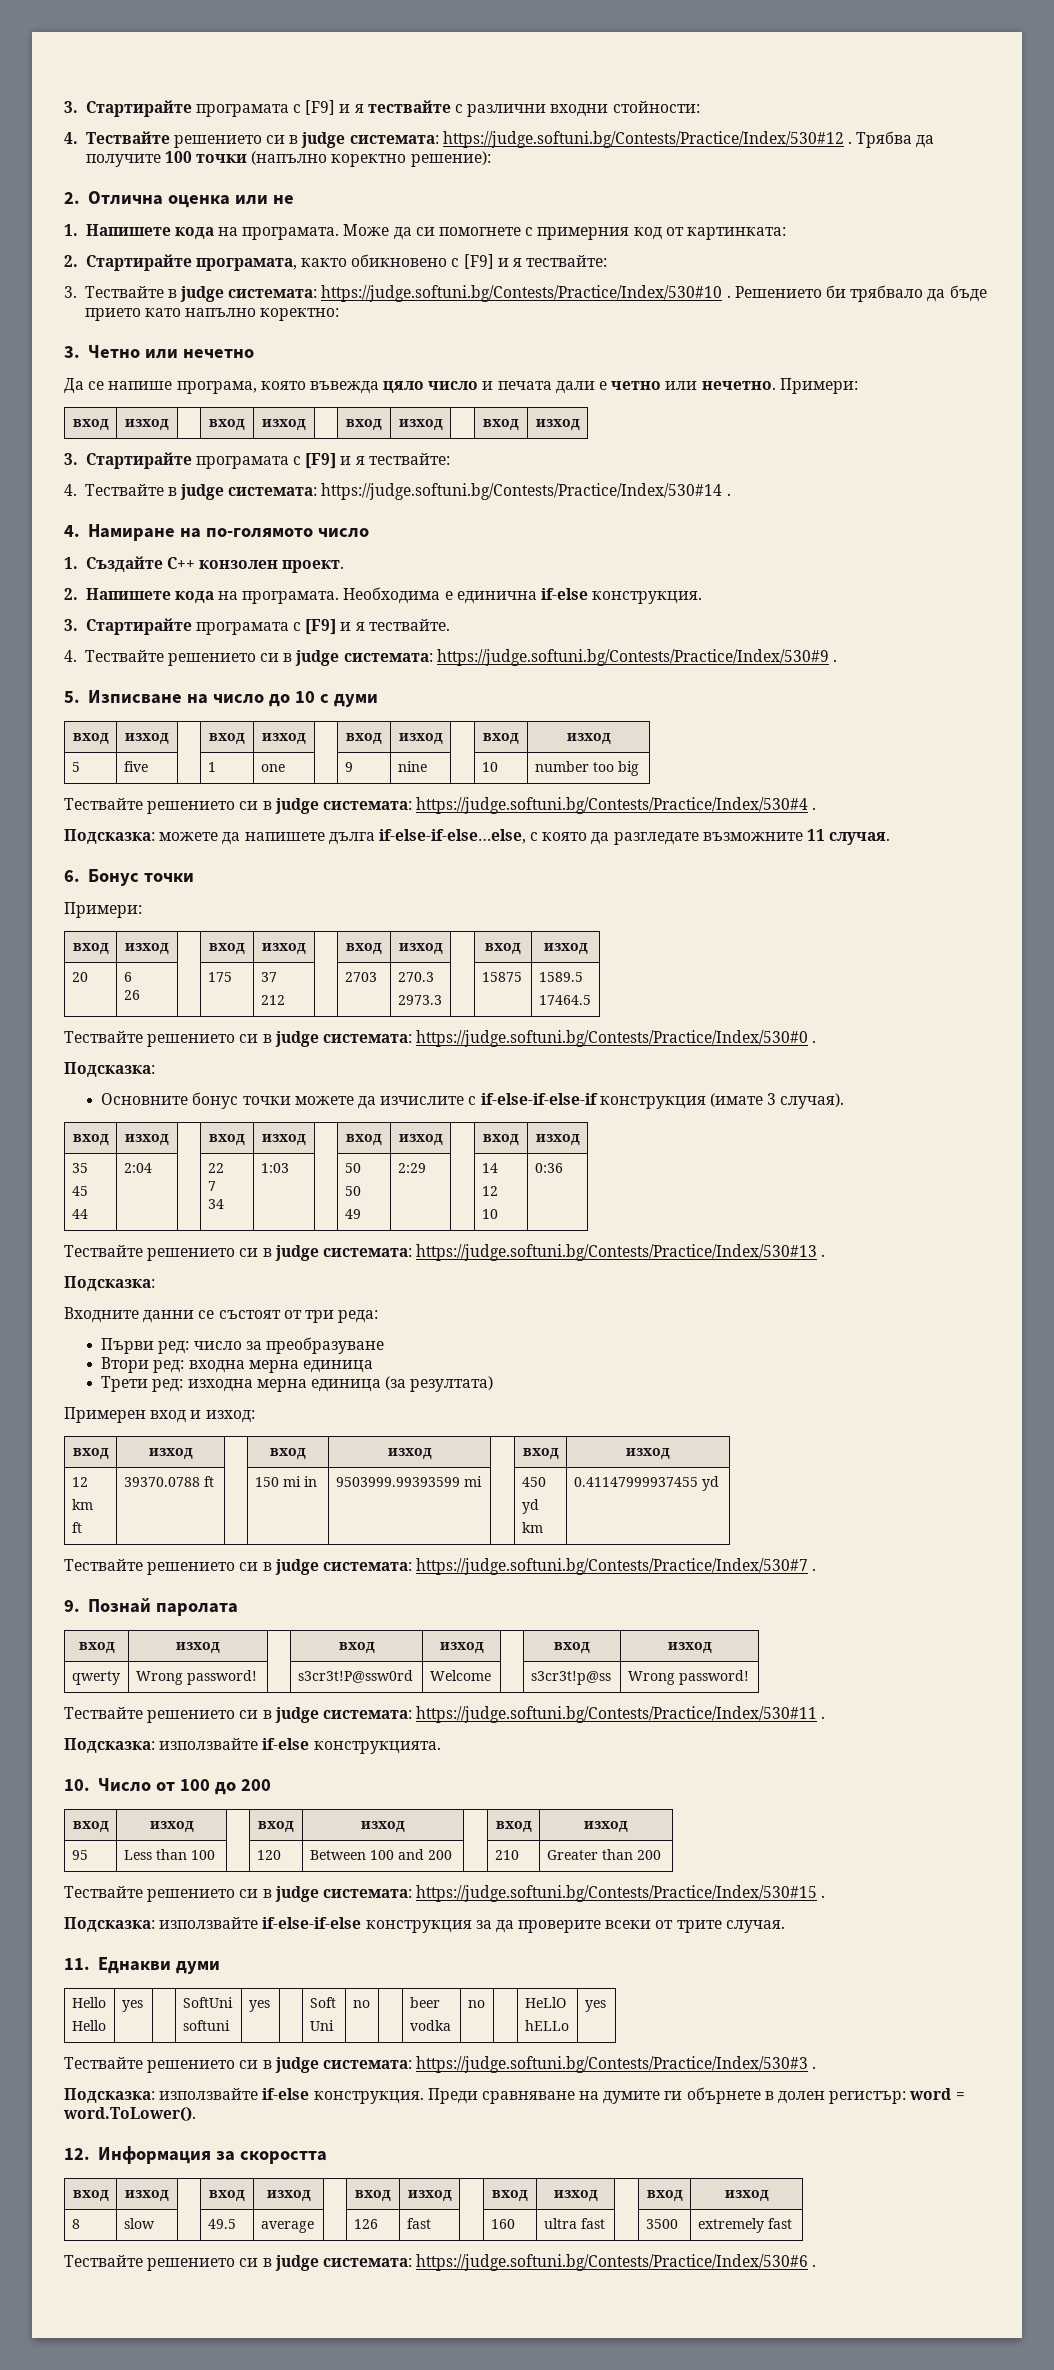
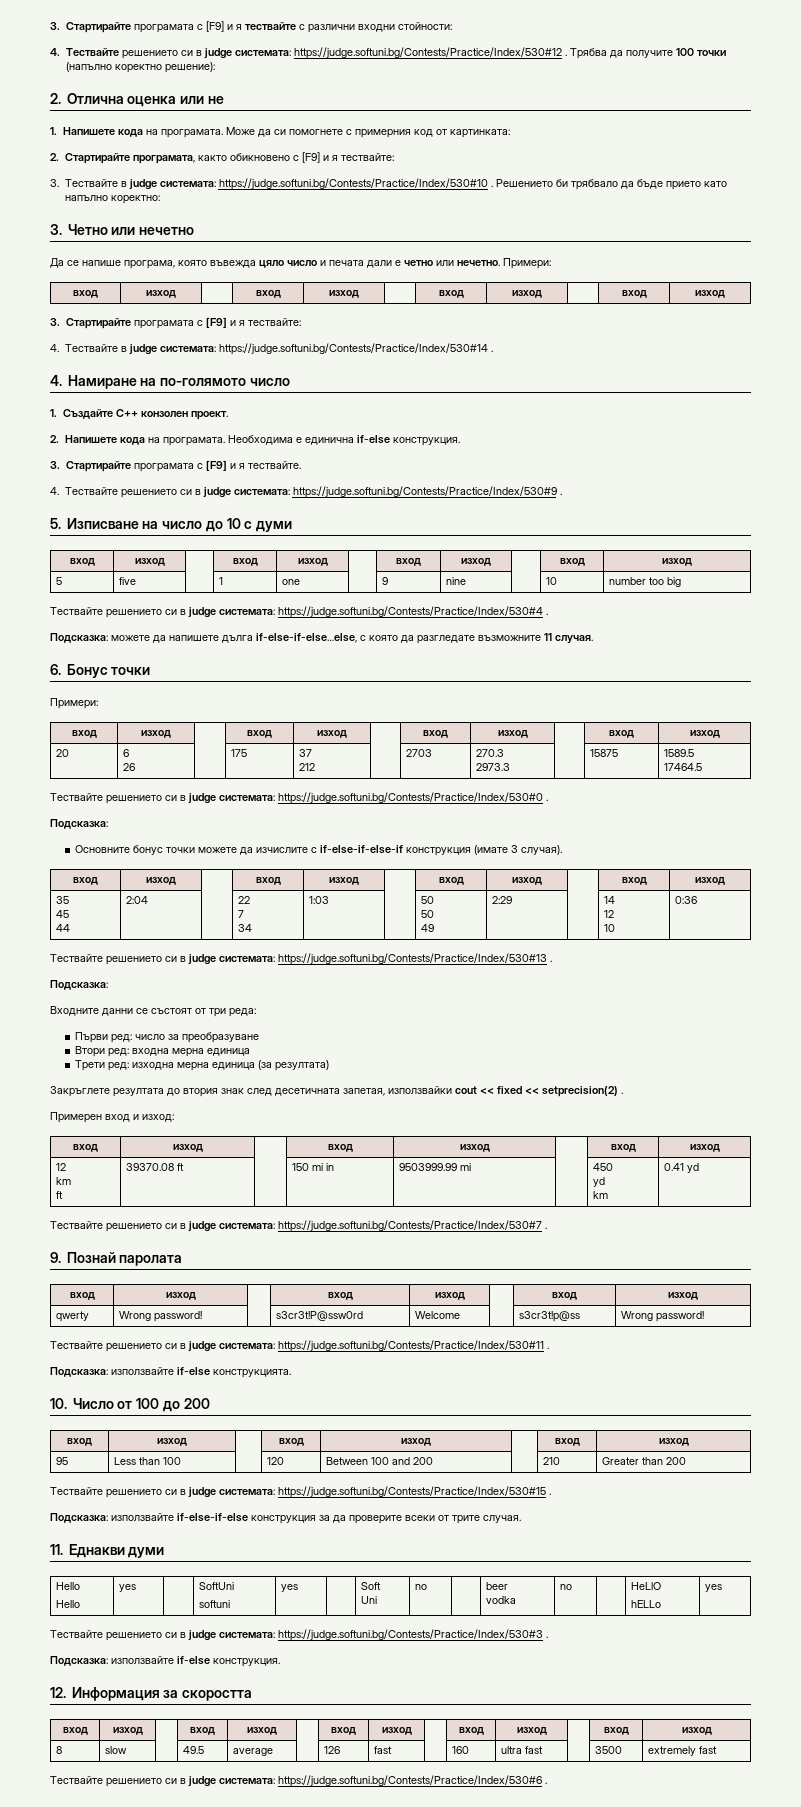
(494, 1384) none -> [50,1086,623,1097] // Закръглете резултата до втория знак след десетичната запетая, използвайки cout << fixed << setprecision(2) .
[123,1477,200,1487] 39370.0788 -> [125,1163,174,1171] 39370.08
[335,1477,460,1487] 9503999.99393599 -> [398,1163,457,1171] 9503999.99
[573,1477,698,1487] 0.41147999937455 -> [663,1163,684,1171] 0.41
[427,2087,965,2104] [63,2107,196,2122] Преди сравняване на думите ги обърнете в долен регистър: word = word.ToLower(). -> (280, 1662) none

